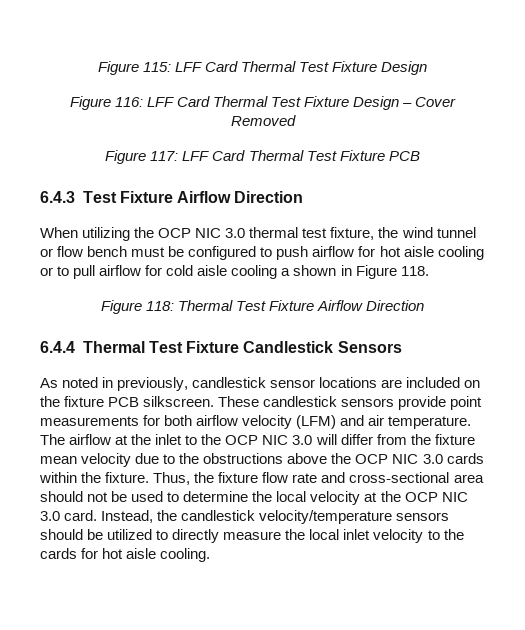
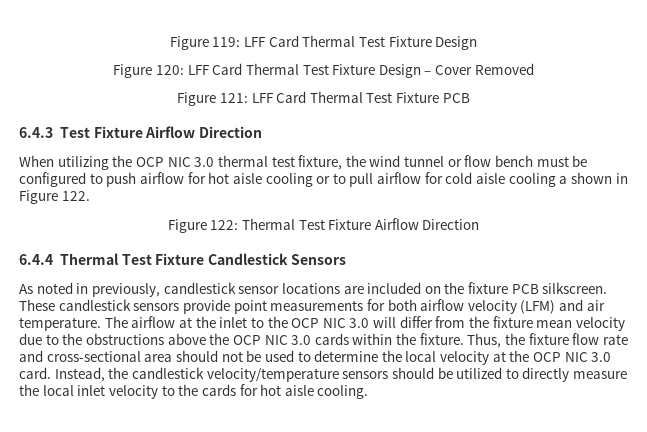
[97,61,171,75] Figure 115: -> [169,36,241,50] Figure 119:
[114,97,143,107] 116: -> [155,65,184,75] 120:
[150,151,179,161] 117: -> [219,93,248,103] 121:
[400,266,429,276] [100,300,174,314] 118. // Figure 118: -> [61,191,90,201] [167,219,239,233] 122. // Figure 122:

